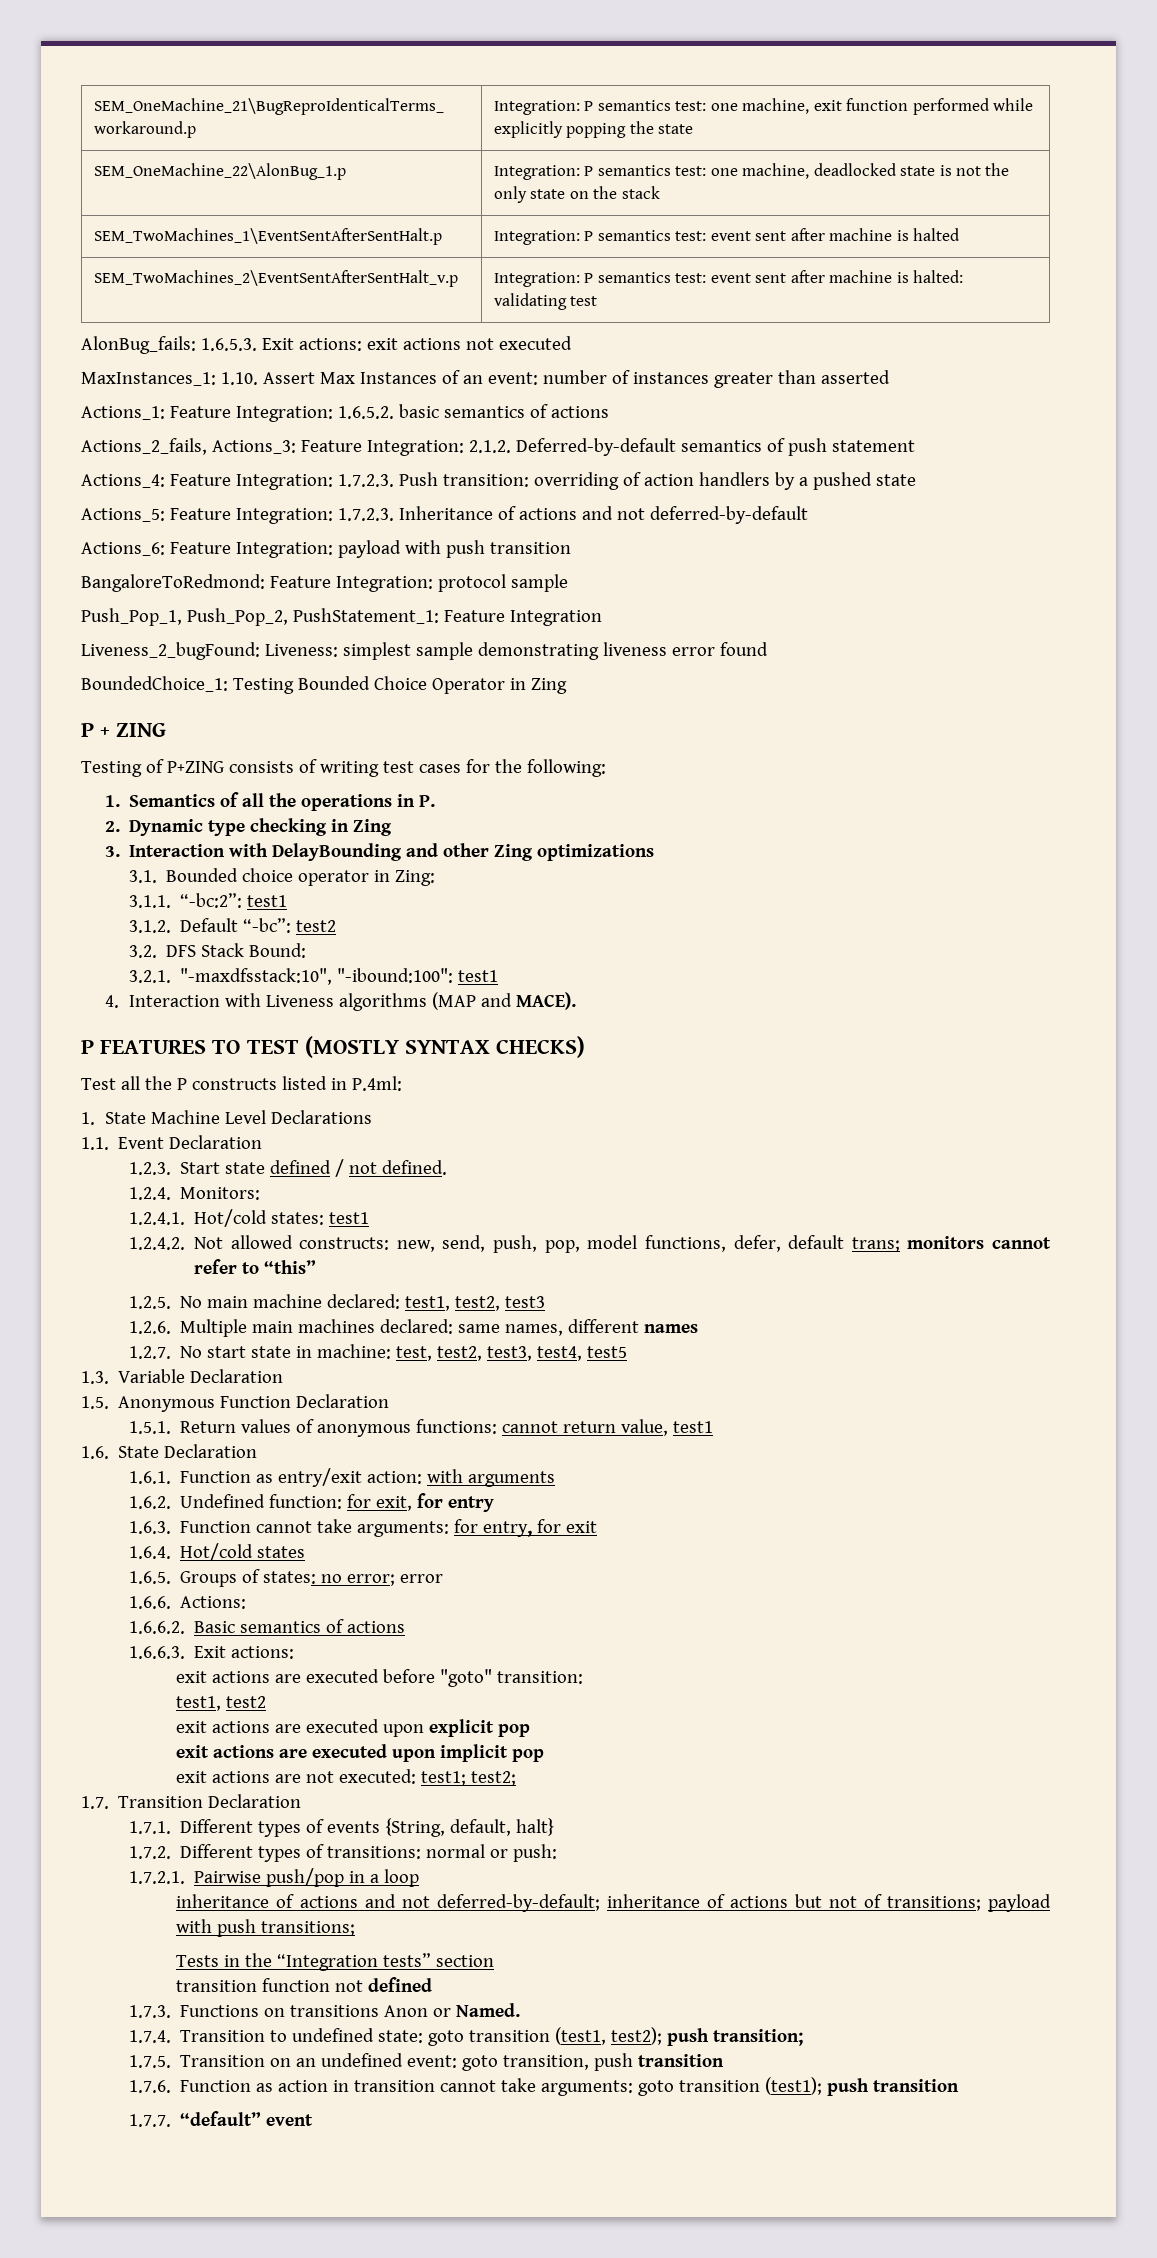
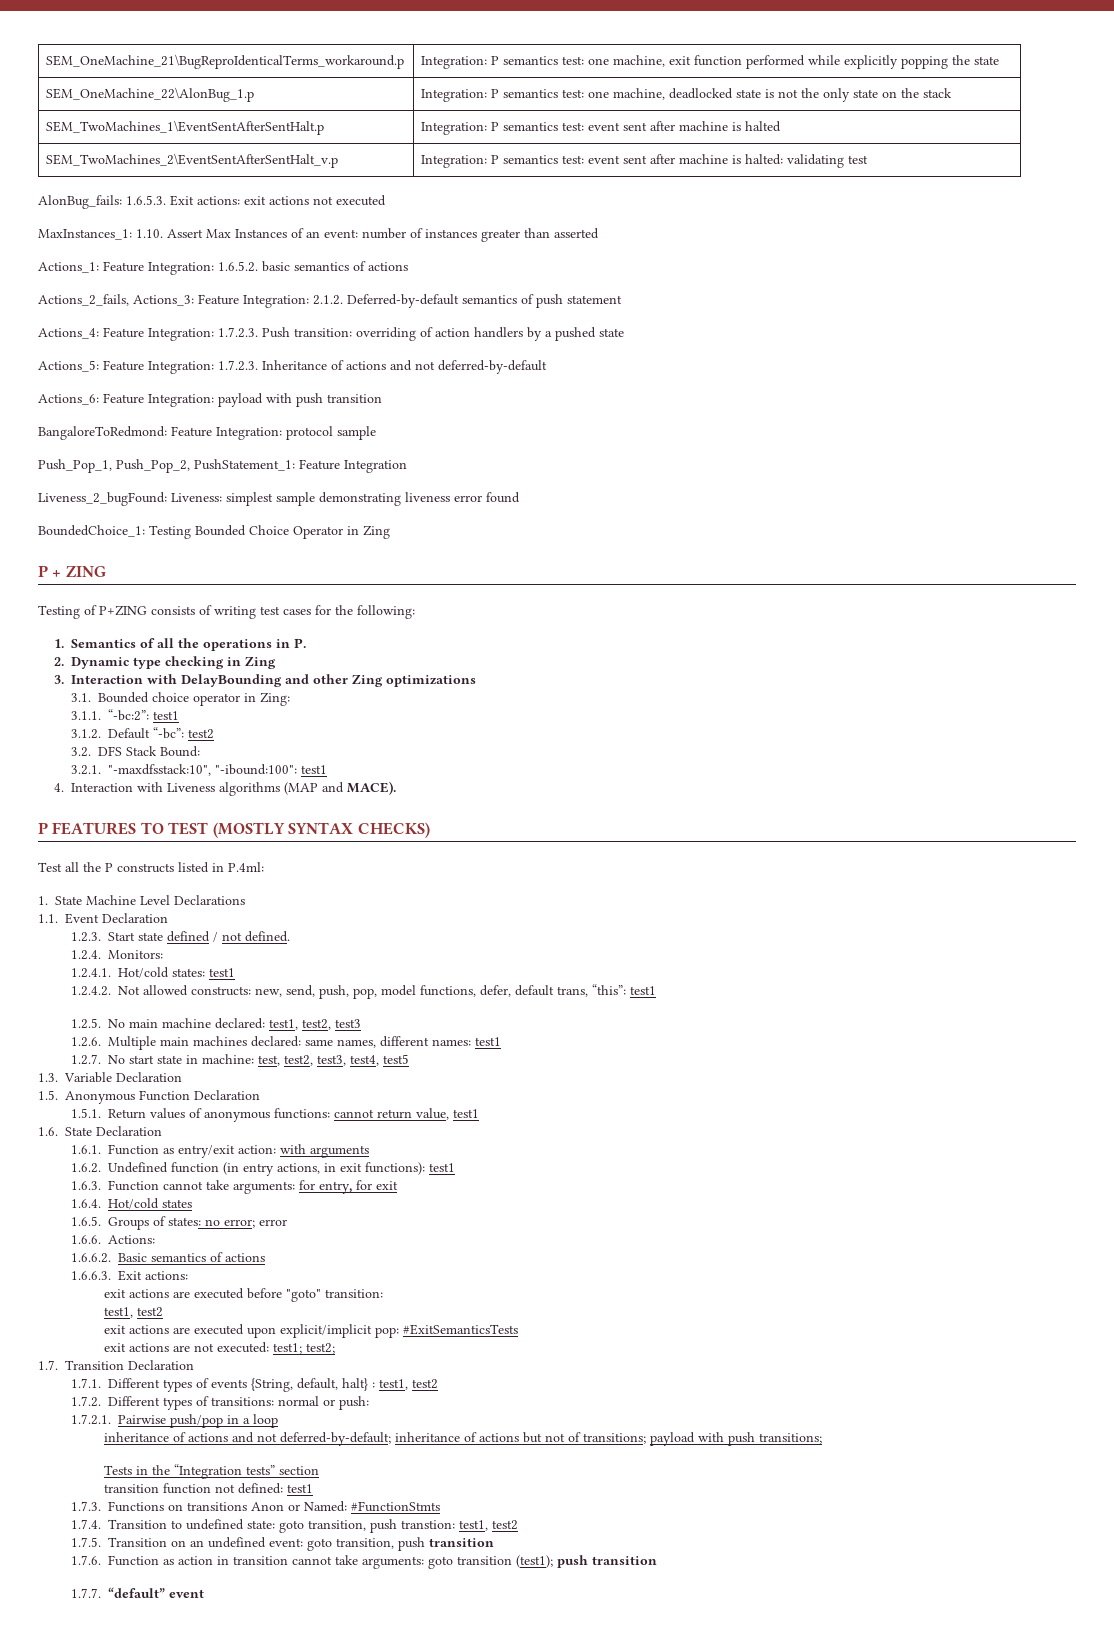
[851,1236,1051,1252] [193,1259,316,1274] trans; monitors cannot refer to “this” -> [556,984,656,997] trans, “this”: test1
[643,1324,698,1333] names -> [431,1037,501,1046] names: test1
[268,1493,494,1512] function: for exit, for entry -> [170,1162,455,1176] function (in entry actions, in exit functions): test1
[429,1719,531,1737] [176,1744,545,1762] explicit pop // exit actions are executed upon implicit pop -> [279,1324,518,1338] explicit/implicit pop: #ExitSemanticsTests
(554, 1827) none -> [371,1379,438,1390] : test1, test2
[368,1977,433,1992] defined -> [237,1483,313,1494] defined: test1
[455,2003,520,2017] Named. -> [303,1501,440,1512] Named: #FunctionStmts
[468,2027,803,2046] transition (test1, test2); push transition; -> [307,1519,518,1533] transition, push transtion: test1, test2

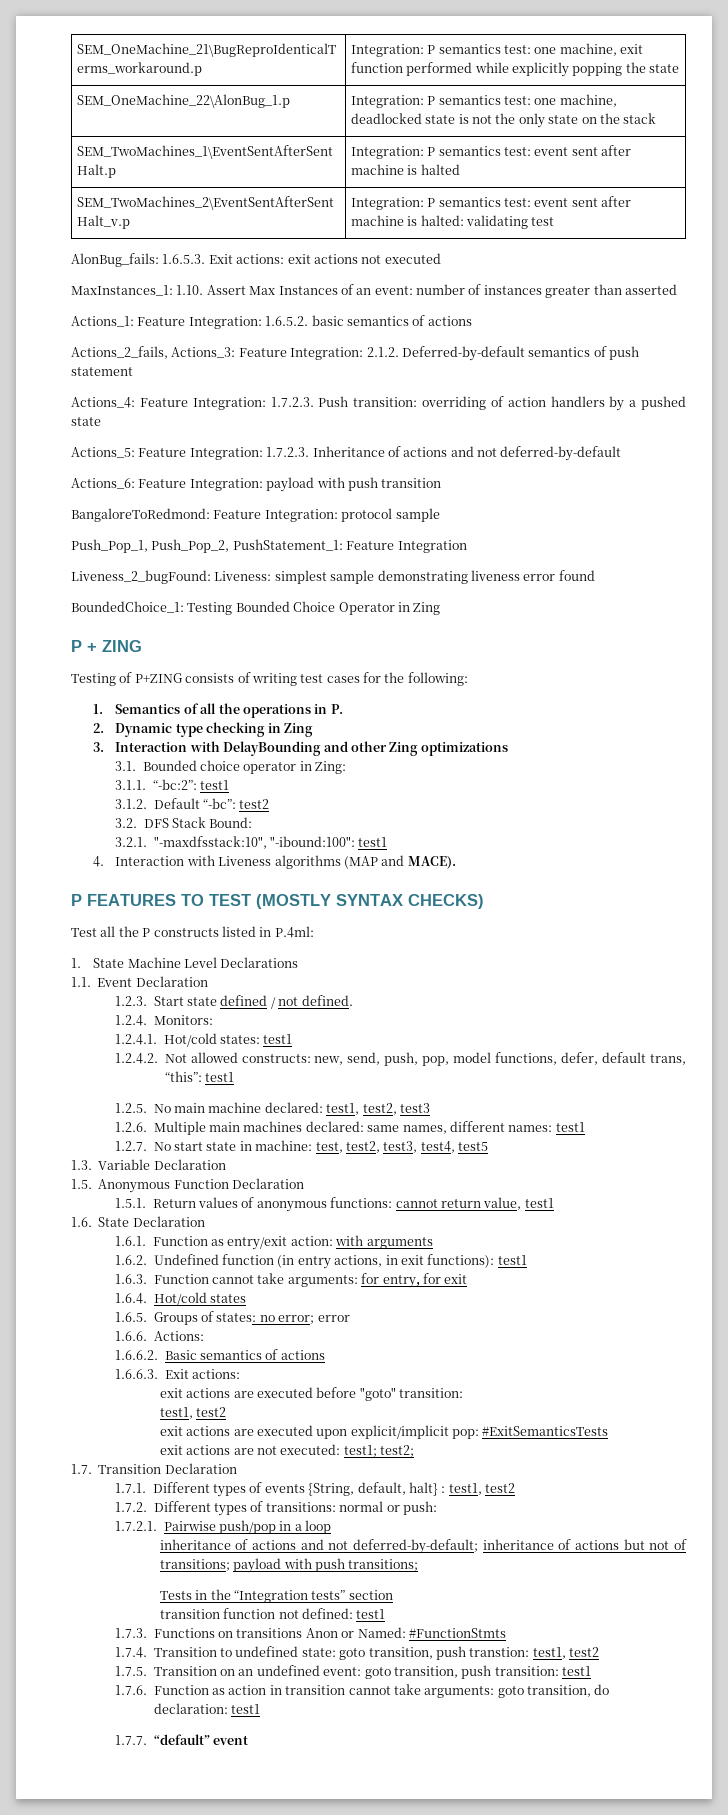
[428,1538,494,1547] transition -> [494,1666,592,1676] transition: test1
[456,1555,657,1568] transition (test1); push transition -> [527,1684,610,1697] [153,1703,261,1714] transition, do declaration: test1

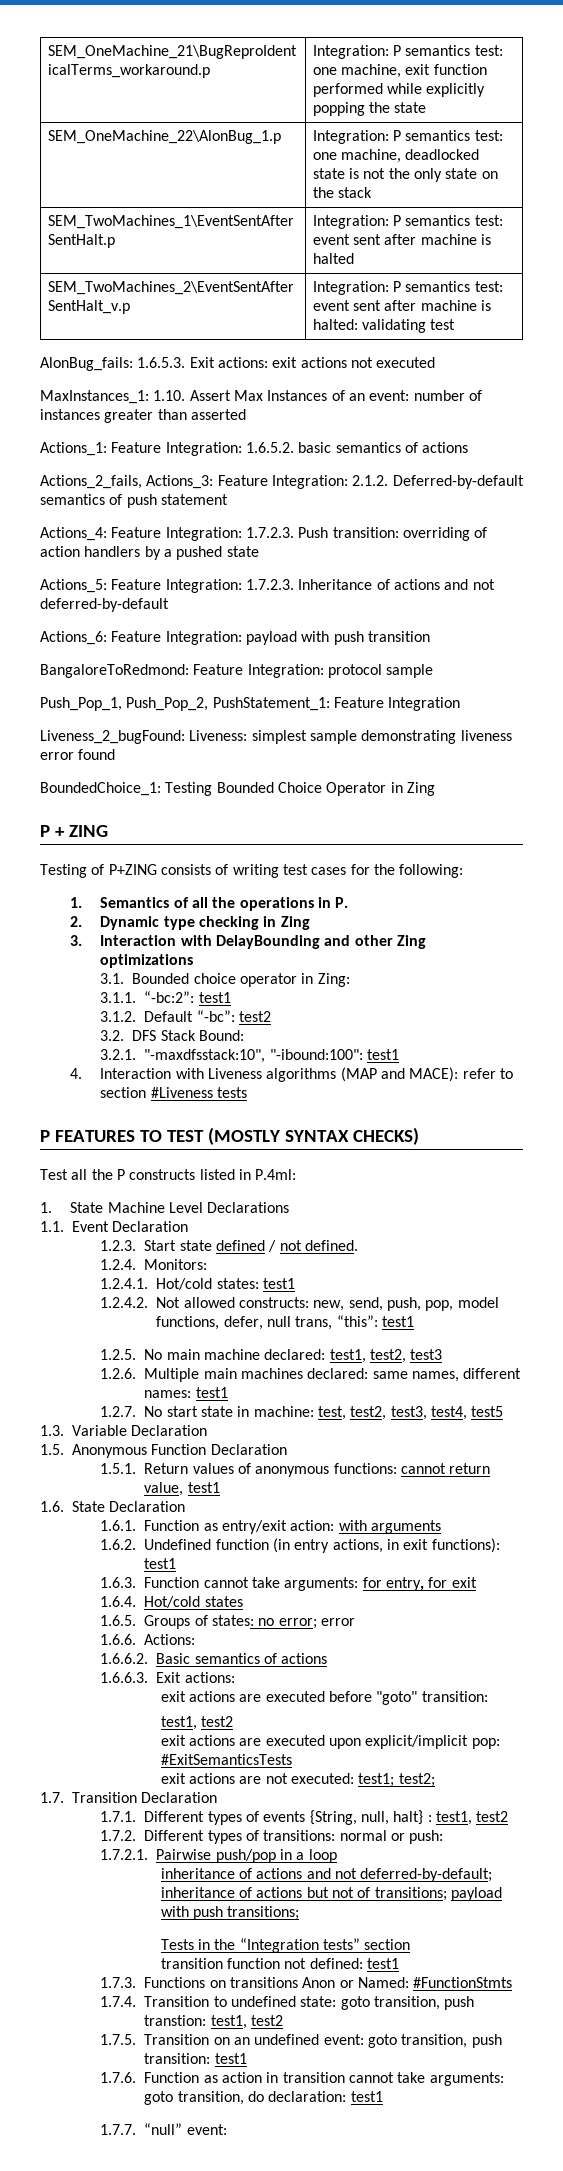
[407,856,456,869] MACE). -> [409,1067,513,1082] [100,1087,248,1098] MACE): refer to section #Liveness tests
[602,1052,647,1063] default -> [267,1316,292,1327] null
[357,1482,406,1495] default, -> [360,1811,389,1825] null,
[153,1734,249,1745] “default” event -> [144,2123,227,2135] “null” event:

